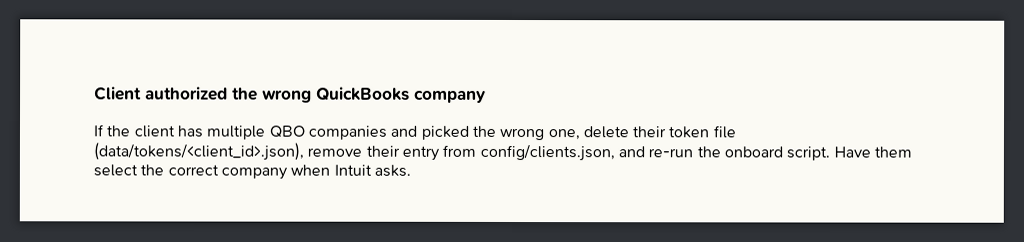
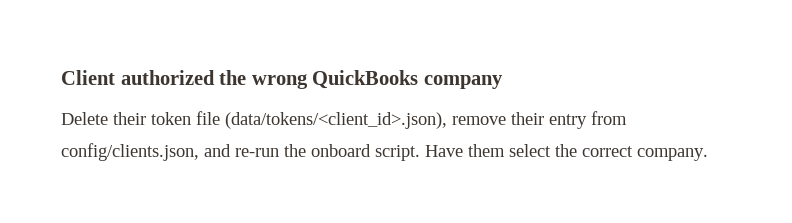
[93,124,629,141] If the client has multiple QBO companies and picked the wrong one, delete -> [61,112,108,125] Delete
[220,164,411,180] company when Intuit asks. -> [637,148,708,161] company.

